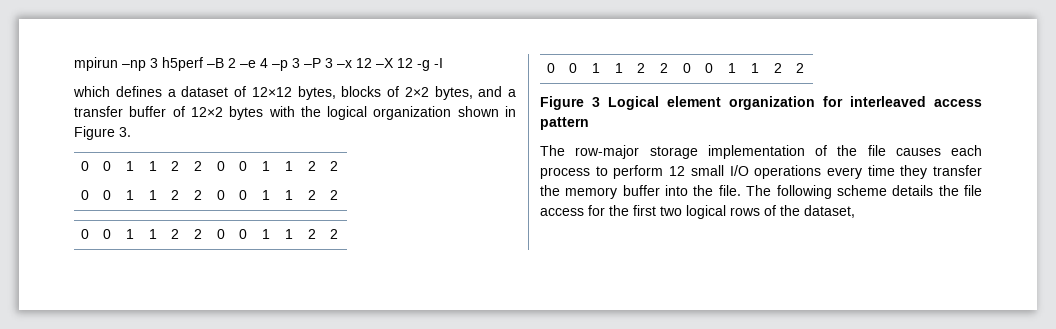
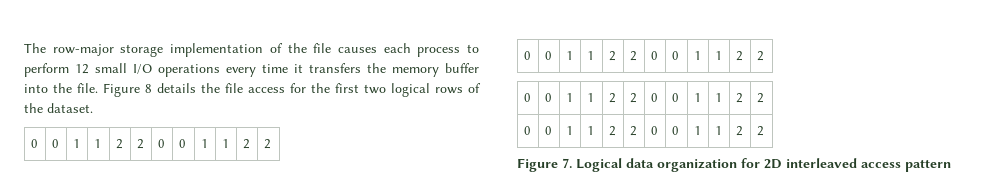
[74,57,443,71] [73,86,516,100] [74,106,516,120] [74,126,131,140] mpirun –np 3 h5perf –B 2 –e 4 –p 3 –P 3 –x 12 –X 12 -g -I // which defines a dataset of 12×12 bytes, blocks of 2×2 bytes, and a transfer buffer of 12×2 bytes with the logical organization shown in Figure 3. -> [24,43,479,57] [24,63,479,77] [24,83,481,97] [24,103,93,113] The row-major storage implementation of the file causes each process to perform 12 small I/O operations every time it transfers the memory buffer into the file. Figure 8 details the file access for the first two logical rows of the dataset.
[592,96,721,110] 3 Logical element -> [562,158,654,172] 7. Logical data
(843, 101) none -> [764,159,782,169] 2D
[540,145,982,159] [540,165,982,179] [540,185,982,199] [540,205,855,219] // The row-major storage implementation of the file causes each process to perform 12 small I/O operations every time they transfer the memory buffer into the file. The following scheme details the file access for the first two logical rows of the dataset, -> (951, 165) none

